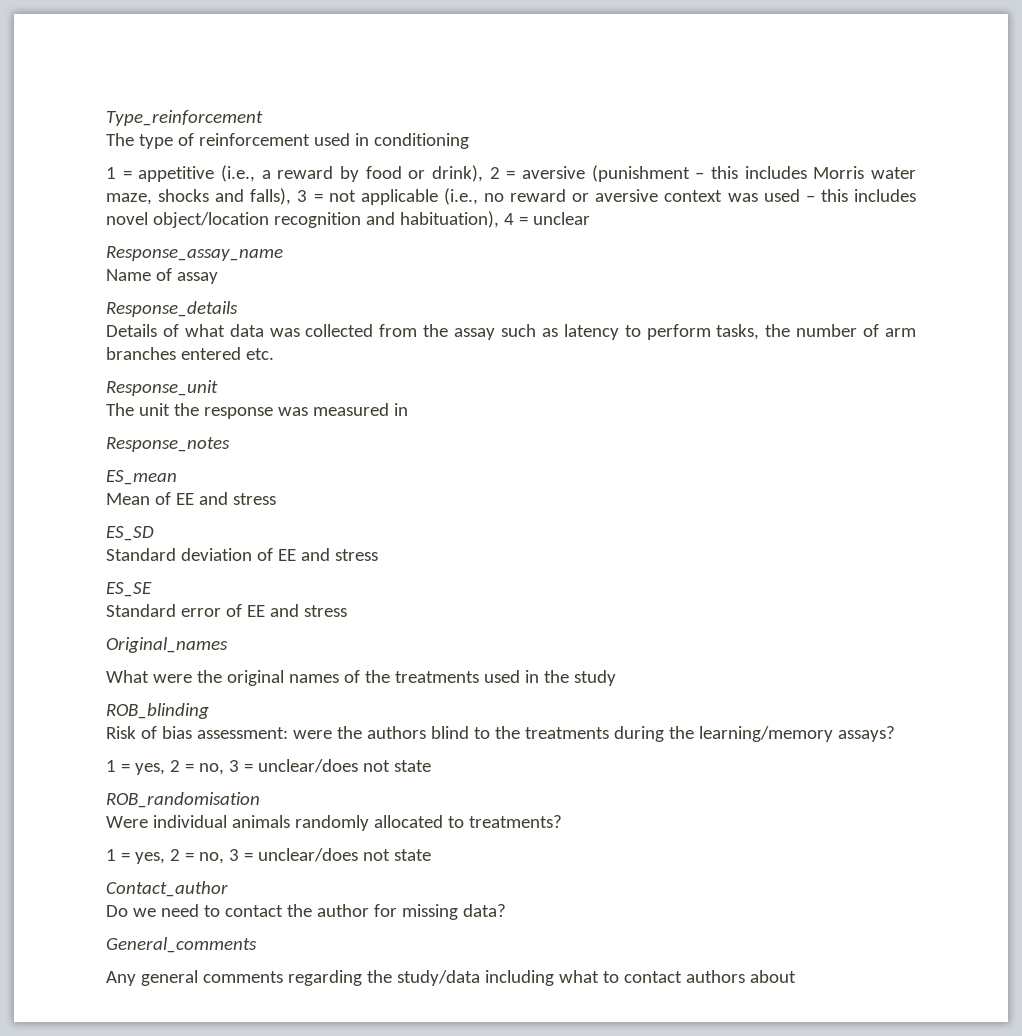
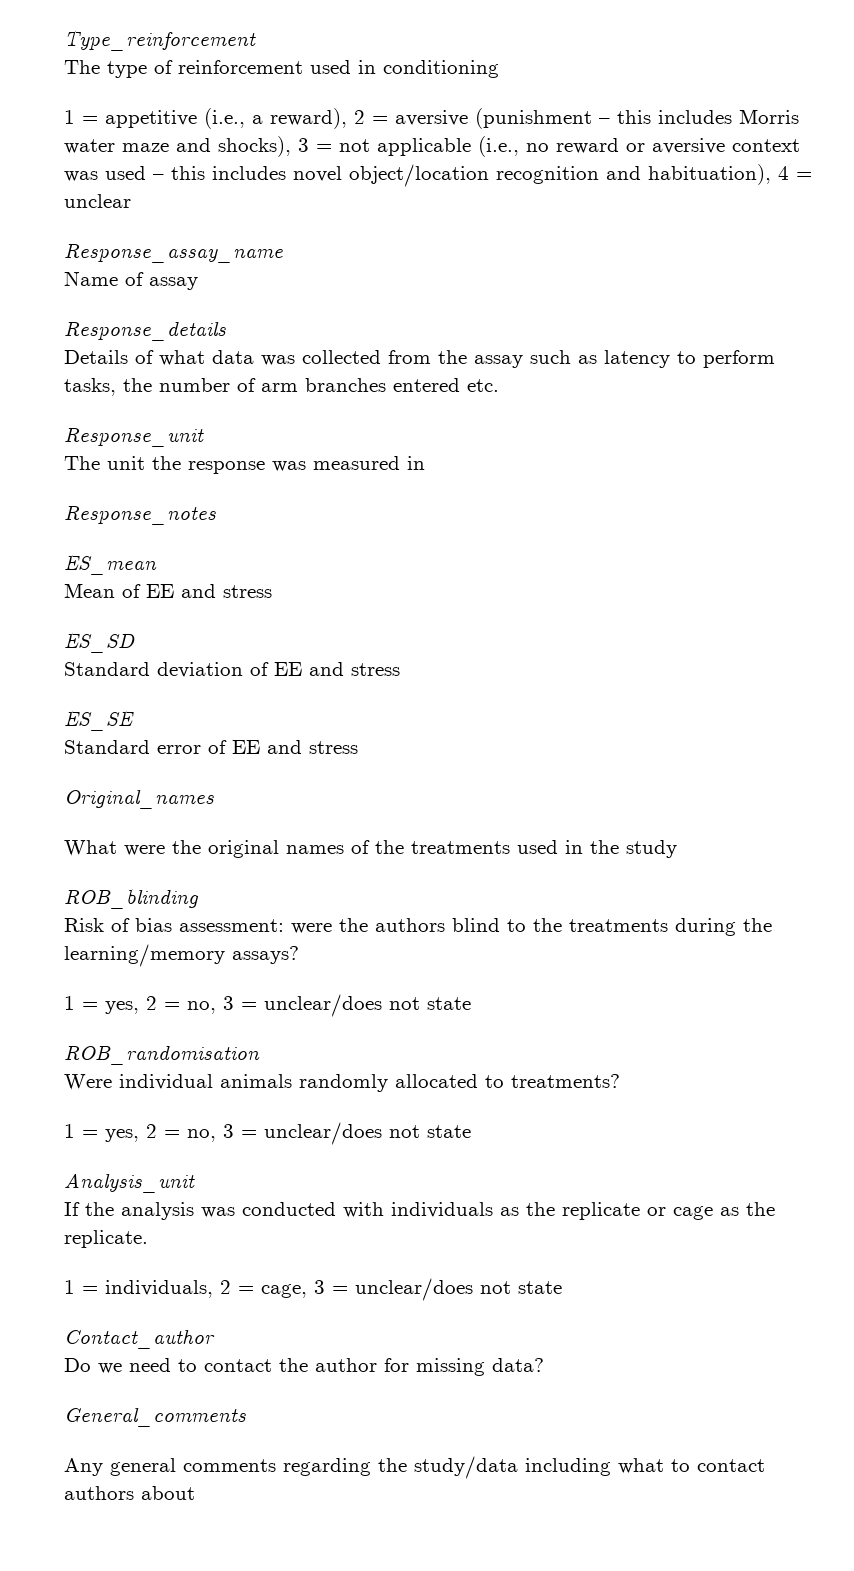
[277,165,483,182] reward by food or drink), -> [270,108,347,129] reward),
[106,188,292,205] maze, shocks and falls), -> [122,136,291,157] maze and shocks),
(431, 855) none -> [64,1173,195,1193] [64,1202,775,1220] [64,1230,148,1248] [64,1278,562,1301] // Analysis_unit // If the analysis was conducted with individuals as the replicate or cage as the replicate. // 1 = individuals, 2 = cage, 3 = unclear/does not state

